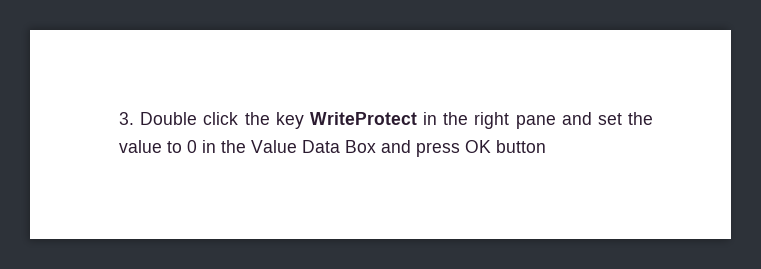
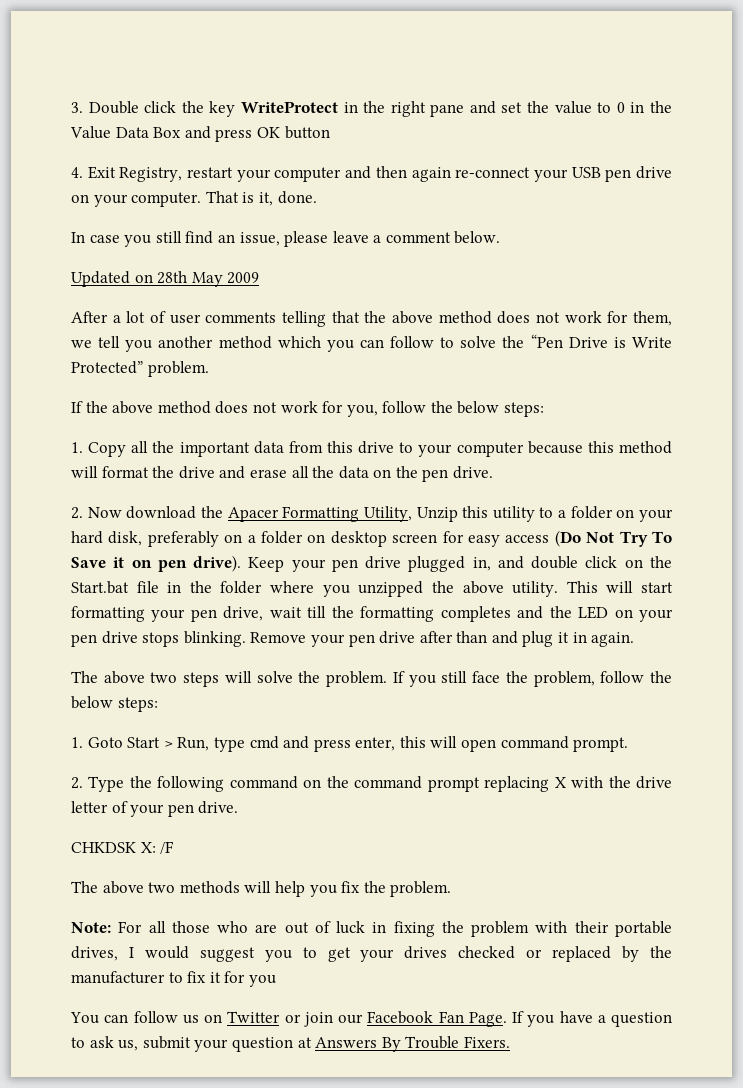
(546, 146) none -> [71,166,672,182] [71,191,317,207] [71,231,501,247] [71,271,260,287] [71,311,672,327] [71,334,672,352] [71,361,209,377] [71,401,545,417] [71,441,673,457] [71,466,494,482] [71,506,673,522] [71,530,672,547] [71,555,672,572] [71,581,673,597] [71,606,673,622] [71,631,635,647] [71,671,672,687] [71,696,158,712] [71,736,629,752] [71,776,672,792] [71,801,239,817] [71,841,175,854] [71,881,452,897] [71,921,672,937] [71,946,672,962] [71,971,276,987] [70,1011,672,1027] [71,1036,510,1052] // 4. Exit Registry, restart your computer and then again re-connect your USB pen drive on your computer. That is it, done. // In case you still find an issue, please leave a comment below. // Updated on 28th May 2009 // After a lot of user comments telling that the above method does not work for them, we tell you another method which you can follow to solve the “Pen Drive is Write Protected” problem. // If the above method does not work for you, follow the below steps: // 1. Copy all the important data from this drive to your computer because this method will format the drive and erase all the data on the pen drive. // 2. Now download the Apacer Formatting Utility, Unzip this utility to a folder on your hard disk, preferably on a folder on desktop screen for easy access (Do Not Try To Save it on pen drive). Keep your pen drive plugged in, and double click on the Start.bat file in the folder where you unzipped the above utility. This will start formatting your pen drive, wait till the formatting completes and the LED on your pen drive stops blinking. Remove your pen drive after than and plug it in again. // The above two steps will solve the problem. If you still face the problem, follow the below steps: // 1. Goto Start > Run, type cmd and press enter, this will open command prompt. // 2. Type the following command on the command prompt replacing X with the drive letter of your pen drive. // CHKDSK X: /F // The above two methods will help you fix the problem. // Note: For all those who are out of luck in fixing the problem with their portable drives, I would suggest you to get your drives checked or replaced by the manufacturer to fix it for you // You can follow us on Twitter or join our Facebook Fan Page. If you have a question to ask us, submit your question at Answers By Trouble Fixers.

